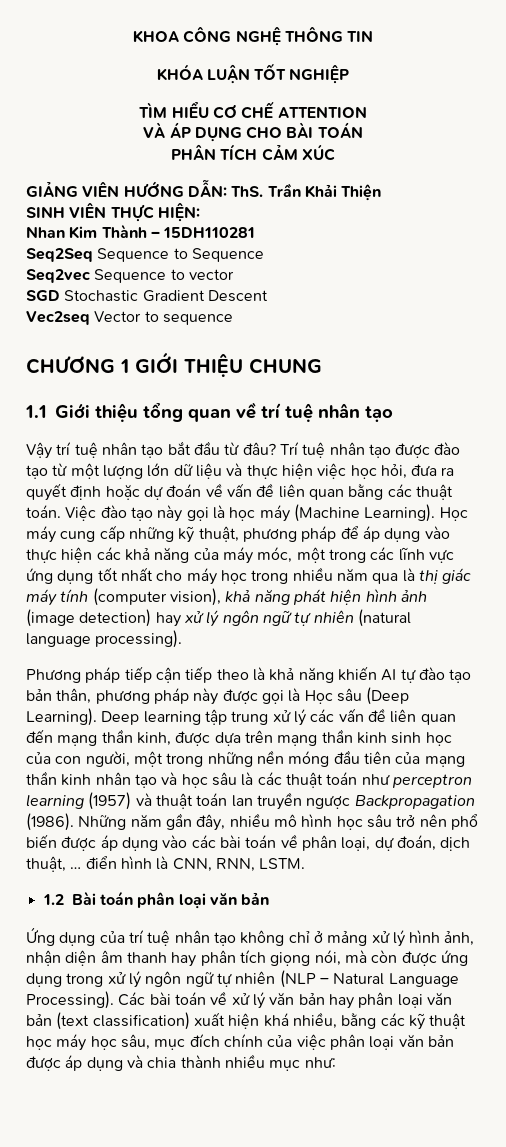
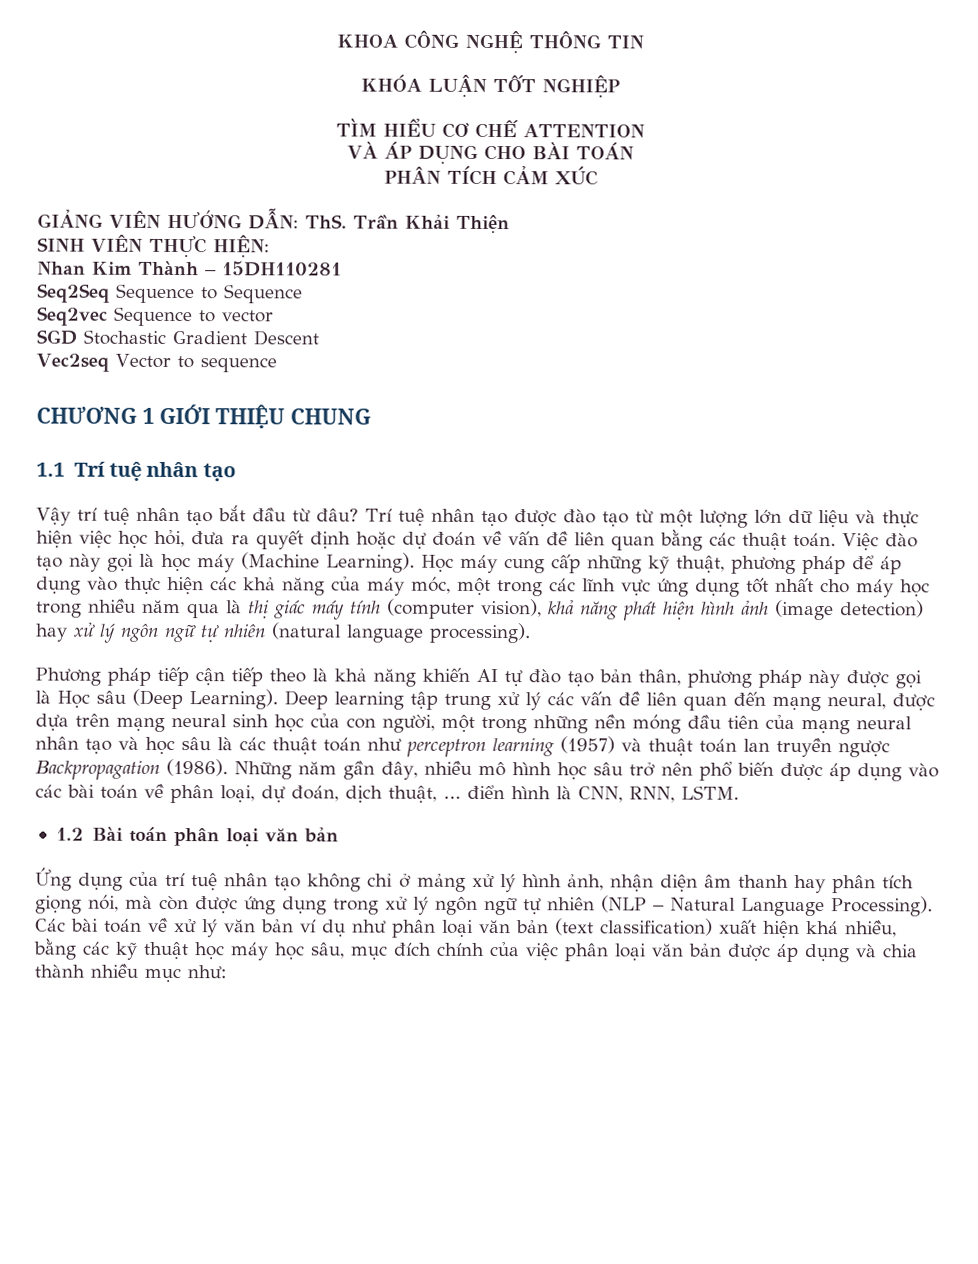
[55,402,281,422] Giới thiệu tổng quan về trí -> [73,461,106,477] Trí
[101,729,171,746] thần kinh, -> [827,693,886,710] neural,
[321,729,387,744] thần kinh -> [171,714,227,728] neural
[26,771,92,786] thần kinh -> [856,716,912,730] neural
[328,994,354,1009] hay -> [300,919,387,938] ví dụ như

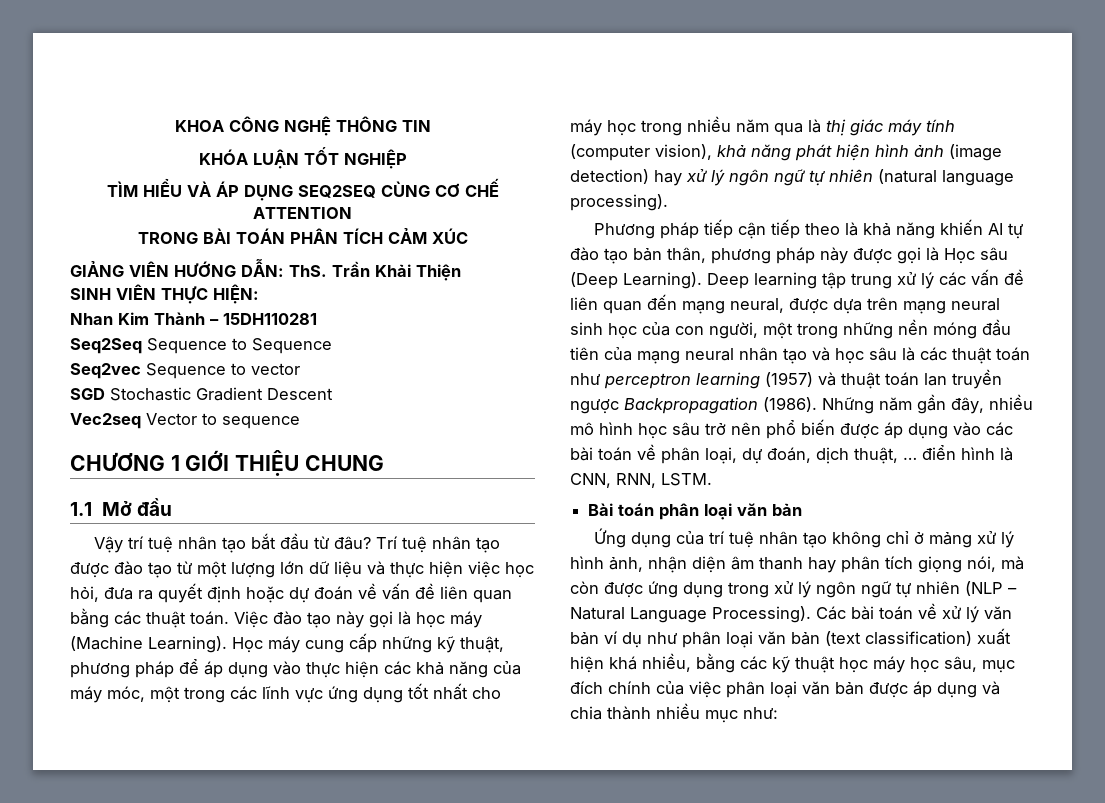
(437, 127) none -> [186,181,430,201] VÀ ÁP DỤNG SEQ2SEQ CÙNG
[347,141,526,164] VÀ ÁP DỤNG CHO -> [137,232,198,244] TRONG
(634, 151) // -> (285, 236) none
[73,461,236,482] Trí tuệ nhân tạo -> [102,498,173,516] Mở đầu
[55,827,84,841] 1.2 -> (712, 479) none

